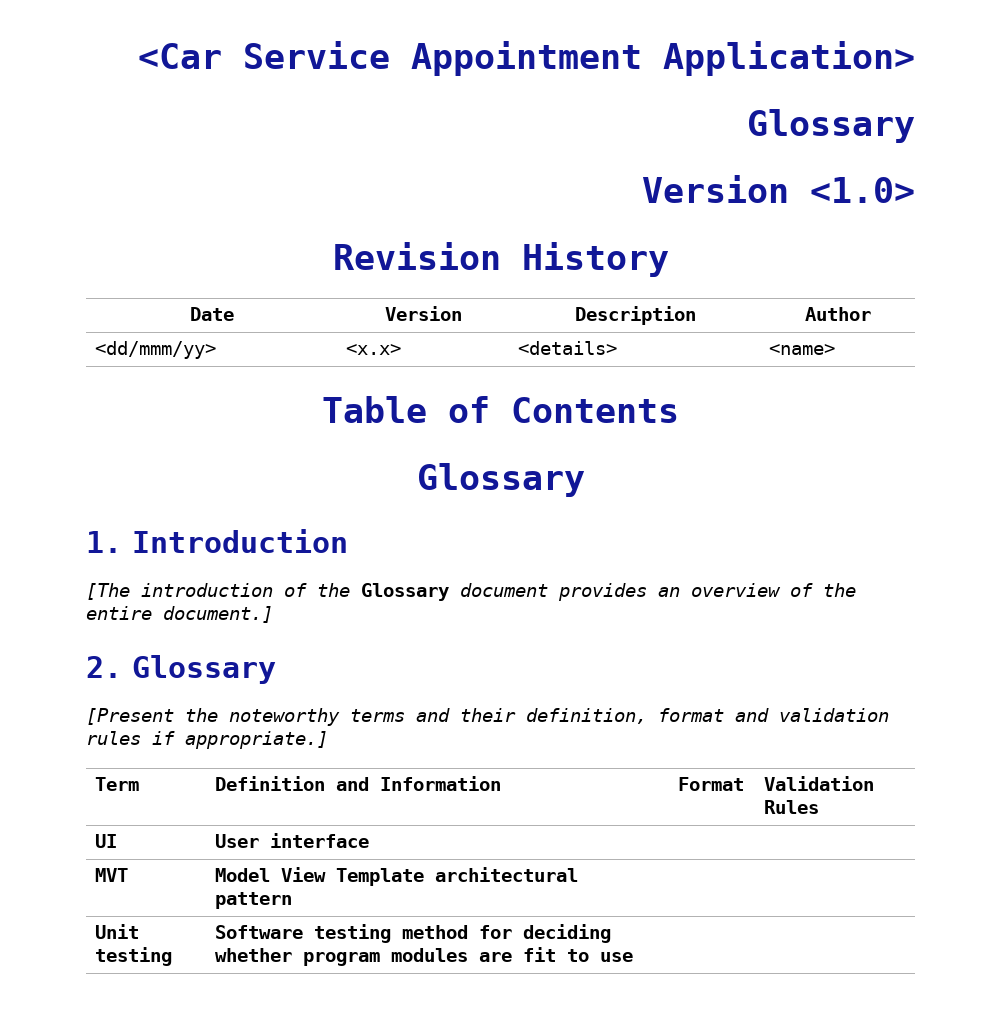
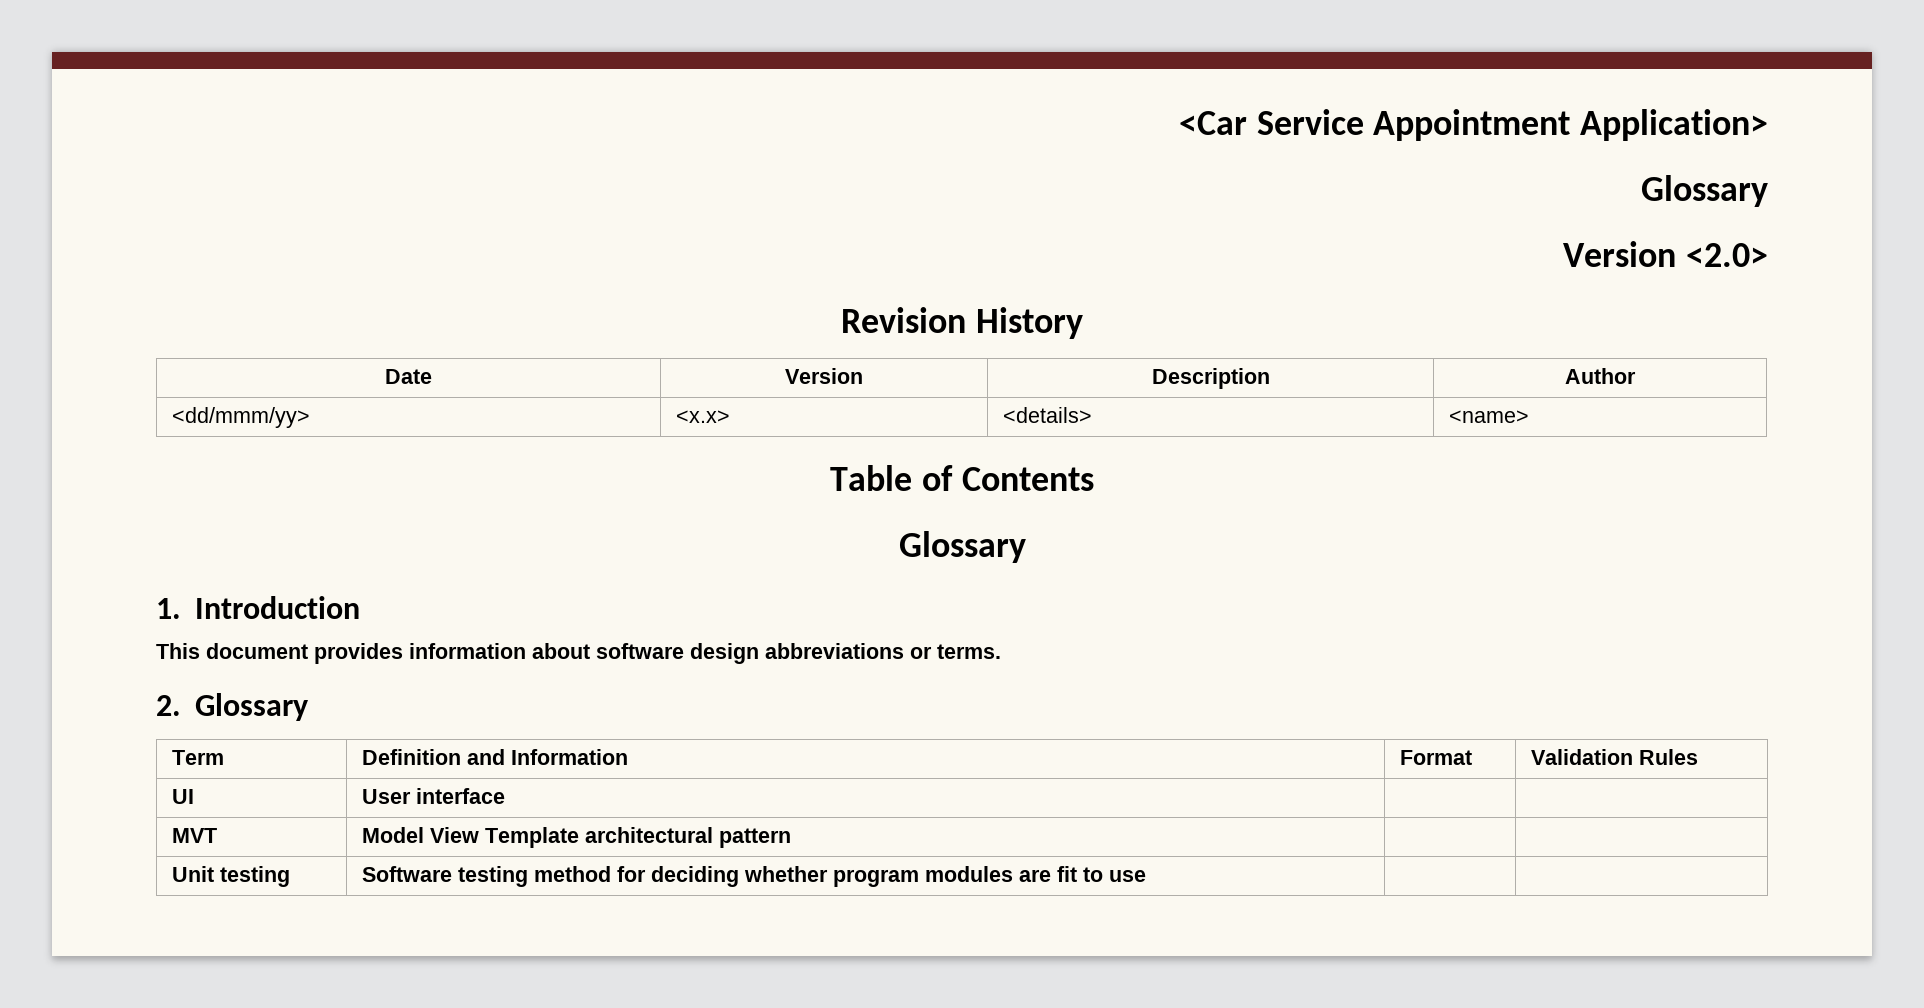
[810,177,915,203] <1.0> -> [1686,243,1768,267] <2.0>
[86,583,856,601] [86,606,273,623] [86,655,276,684] [86,708,889,726] [86,731,328,749] [The introduction of the Glossary document provides an overview of the entire document.] // 2. Glossary // [Present the noteworthy terms and their definition, format and validation rules if appropriate.] -> [156,643,1001,664] [156,693,308,721] This document provides information about software design abbreviations or terms. // 2. Glossary

